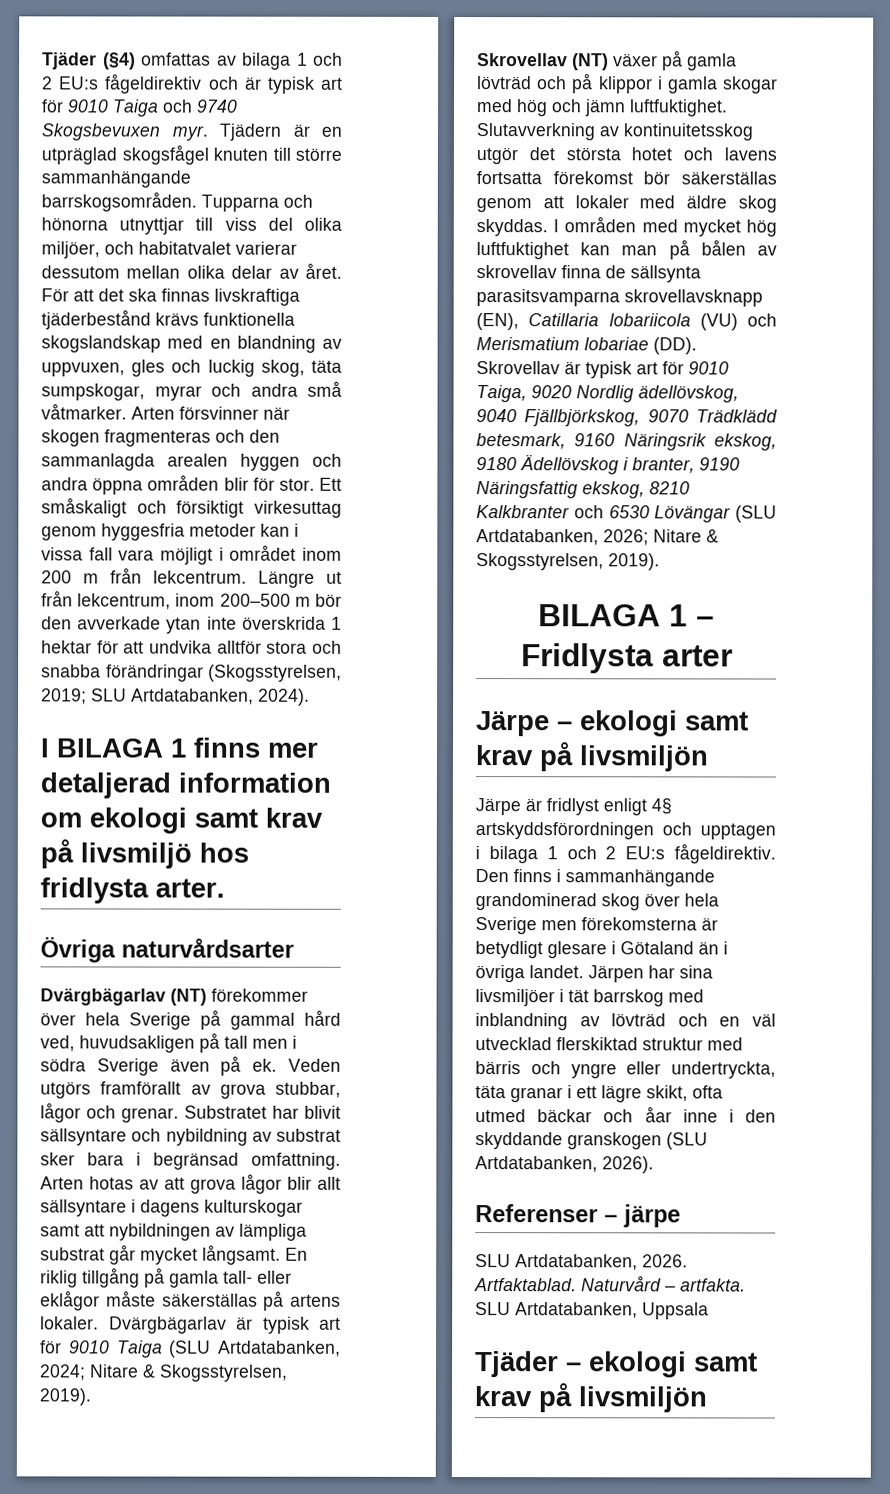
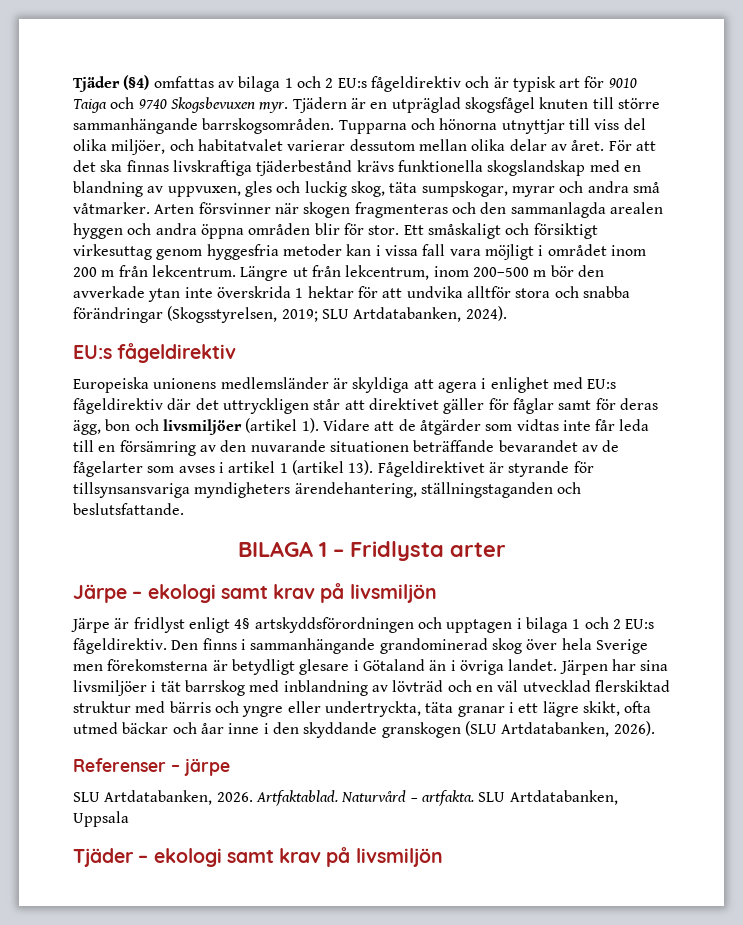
[40,737,319,758] [40,772,331,799] [40,807,323,834] [40,839,249,869] [40,877,225,904] [40,936,294,963] [40,988,308,1006] [40,1009,341,1030] [40,1032,297,1053] [40,1055,341,1076] [40,1081,341,1099] [40,1102,341,1123] [40,1128,341,1146] [40,1152,341,1170] [40,1173,341,1194] [40,1199,303,1217] [40,1223,307,1241] [40,1244,308,1265] [40,1267,292,1288] [40,1290,341,1311] [40,1316,341,1334] [40,1340,341,1358] [40,1364,288,1382] [39,1388,91,1406] [477,50,737,71] [477,73,778,94] [476,99,728,117] [476,123,753,141] [476,147,777,165] [476,171,777,185] [476,195,777,213] [476,216,777,237] [476,239,777,260] [476,265,701,283] [476,289,763,307] [476,313,777,331] [476,337,697,355] [476,361,729,379] [476,385,739,403] [476,409,778,427] [476,433,777,451] [476,455,740,475] [476,481,690,499] [476,505,777,523] [476,529,719,546] [476,553,660,571] I BILAGA 1 finns mer detaljerad information om ekologi samt krav på livsmiljö hos fridlysta arter. // Övriga naturvårdsarter // Dvärgbägarlav (NT) förekommer över hela Sverige på gammal hård ved, huvudsakligen på tall men i södra Sverige även på ek. Veden utgörs framförallt av grova stubbar, lågor och grenar. Substratet har blivit sällsyntare och nybildning av substrat sker bara i begränsad omfattning. Arten hotas av att grova lågor blir allt sällsyntare i dagens kulturskogar samt att nybildningen av lämpliga substrat går mycket långsamt. En riklig tillgång på gamla tall- eller eklågor måste säkerställas på artens lokaler. Dvärgbägarlav är typisk art för 9010 Taiga (SLU Artdatabanken, 2024; Nitare & Skogsstyrelsen, 2019). // Skrovellav (NT) växer på gamla lövträd och på klippor i gamla skogar med hög och jämn luftfuktighet. Slutavverkning av kontinuitetsskog utgör det största hotet och lavens fortsatta förekomst bör säkerställas genom att lokaler med äldre skog skyddas. I områden med mycket hög luftfuktighet kan man på bålen av skrovellav finna de sällsynta parasitsvamparna skrovellavsknapp (EN), Catillaria lobariicola (VU) och Merismatium lobariae (DD). Skrovellav är typisk art för 9010 Taiga, 9020 Nordlig ädellövskog, 9040 Fjällbjörkskog, 9070 Trädklädd betesmark, 9160 Näringsrik ekskog, 9180 Ädellövskog i branter, 9190 Näringsfattig ekskog, 8210 Kalkbranter och 6530 Lövängar (SLU Artdatabanken, 2026; Nitare & Skogsstyrelsen, 2019). -> [73,343,237,363] [73,377,617,393] [73,398,658,414] [73,418,650,435] [73,440,620,456] [73,460,594,477] [73,482,582,498] [73,503,184,515] EU:s fågeldirektiv // Europeiska unionens medlemsländer är skyldiga att agera i enlighet med EU:s fågeldirektiv där det uttryckligen står att direktivet gäller för fåglar samt för deras ägg, bon och livsmiljöer (artikel 1). Vidare att de åtgärder som vidtas inte får leda till en försämring av den nuvarande situationen beträffande bevarandet av de fågelarter som avses i artikel 1 (artikel 13). Fågeldirektivet är styrande för tillsynsansvariga myndigheters ärendehantering, ställningstaganden och beslutsfattande.

